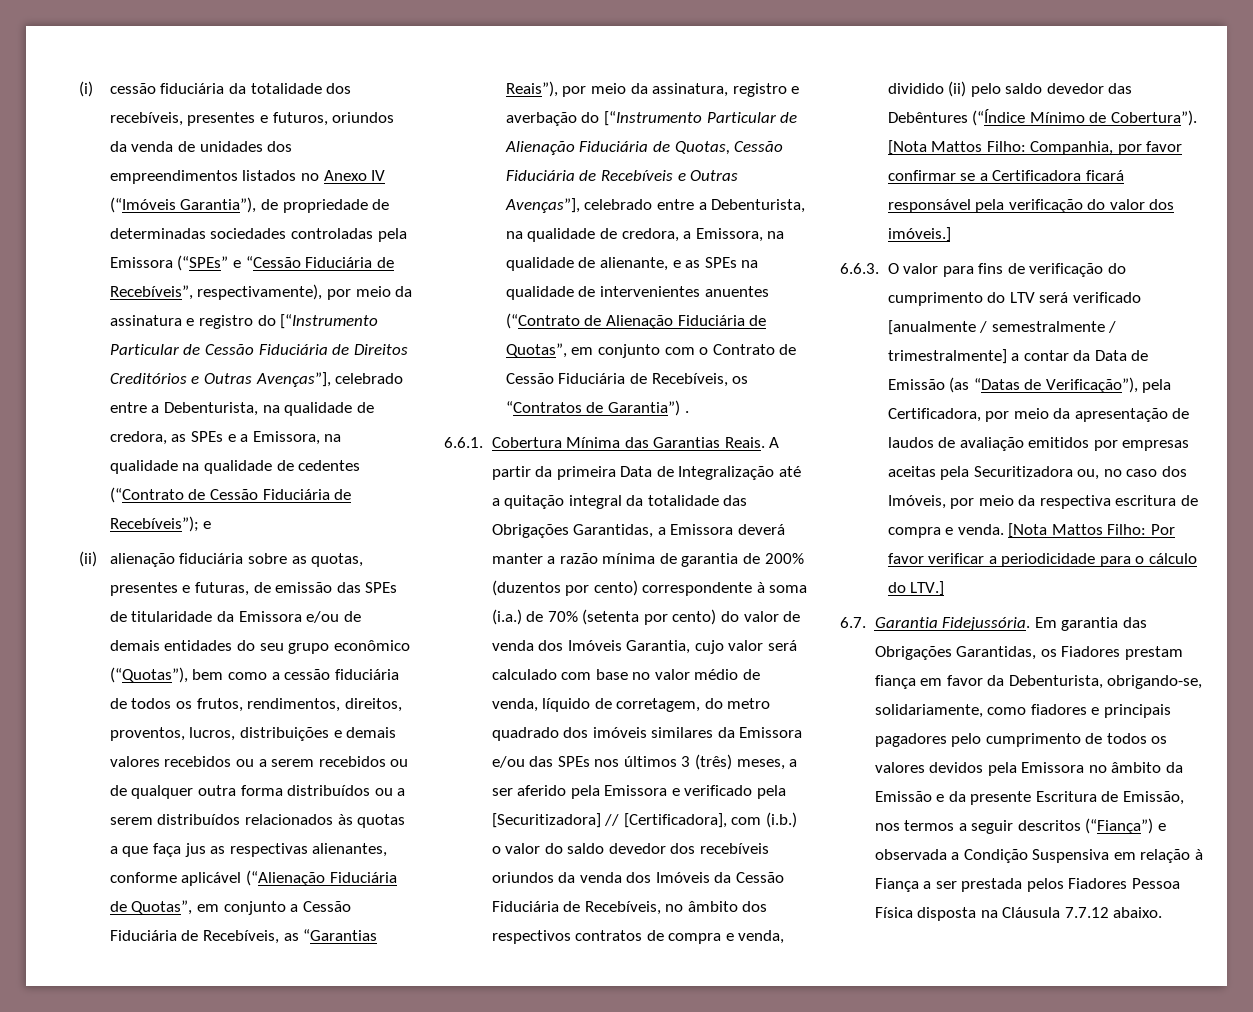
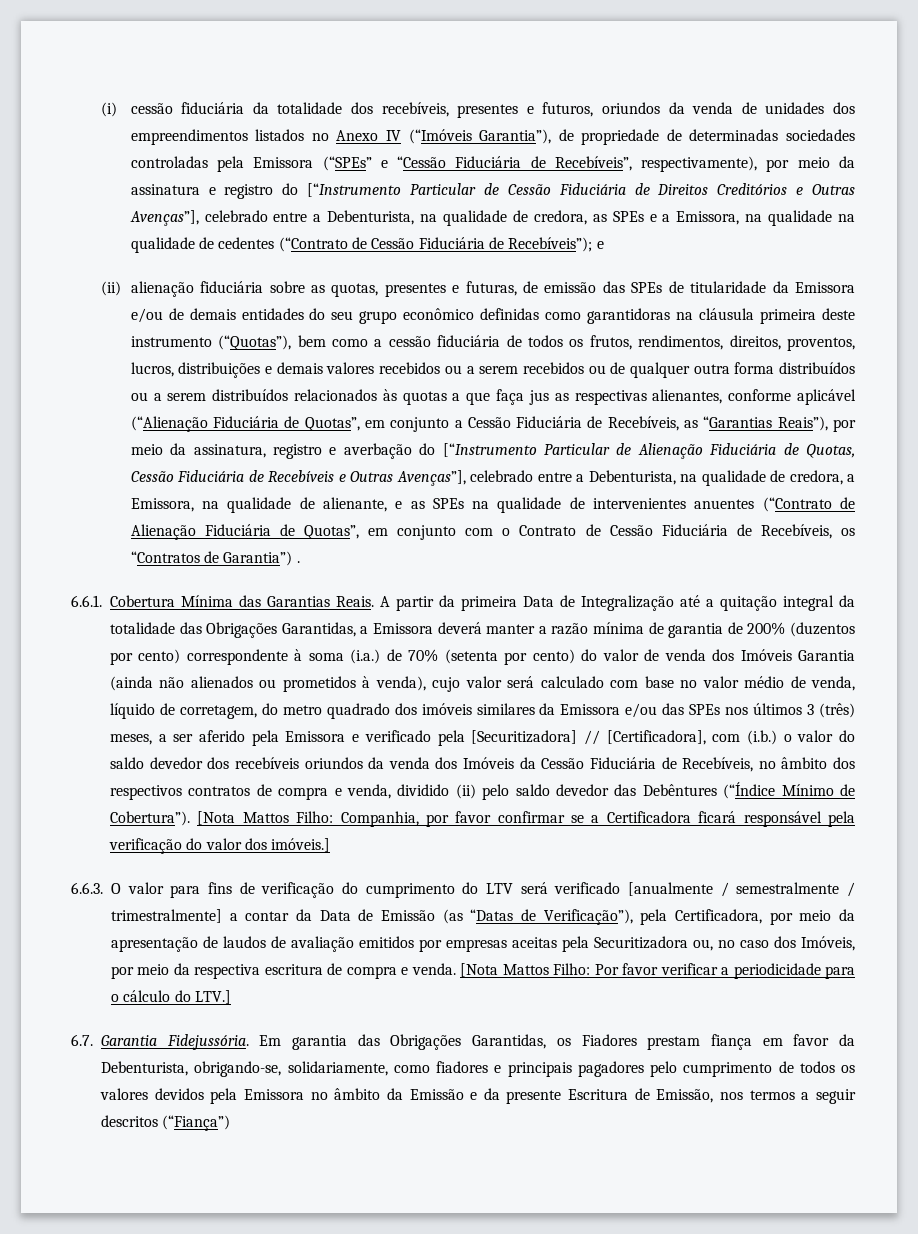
(410, 645) none -> [480,308,855,324] [130,336,212,347] definidas como garantidoras na cláusula primeira deste instrumento
[626,640,691,654] Garantia, -> [798,650,855,661] [110,676,426,692] Garantia (ainda não alienados ou prometidos à venda),
[1158,823,1167,831] [874,849,1204,863] [874,878,1181,892] [874,907,1163,921] e observada a Condição Suspensiva em relação à Fiança a ser prestada pelos Fiadores Pessoa Física disposta na Cláusula 7.7.12 abaixo. -> (231, 1123) none

